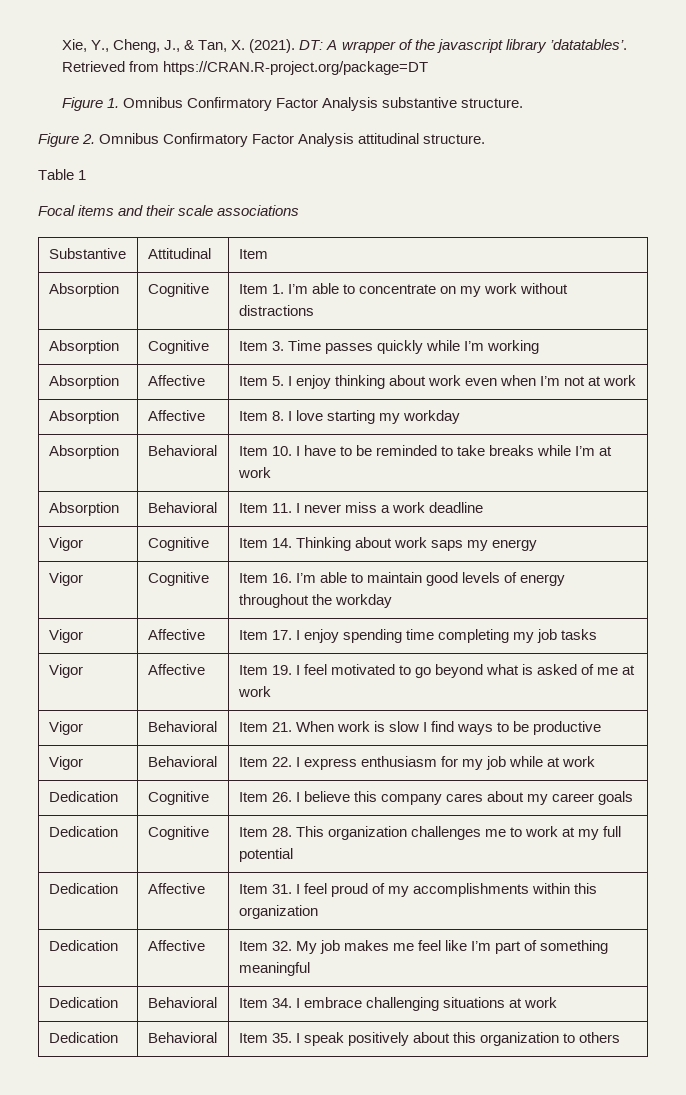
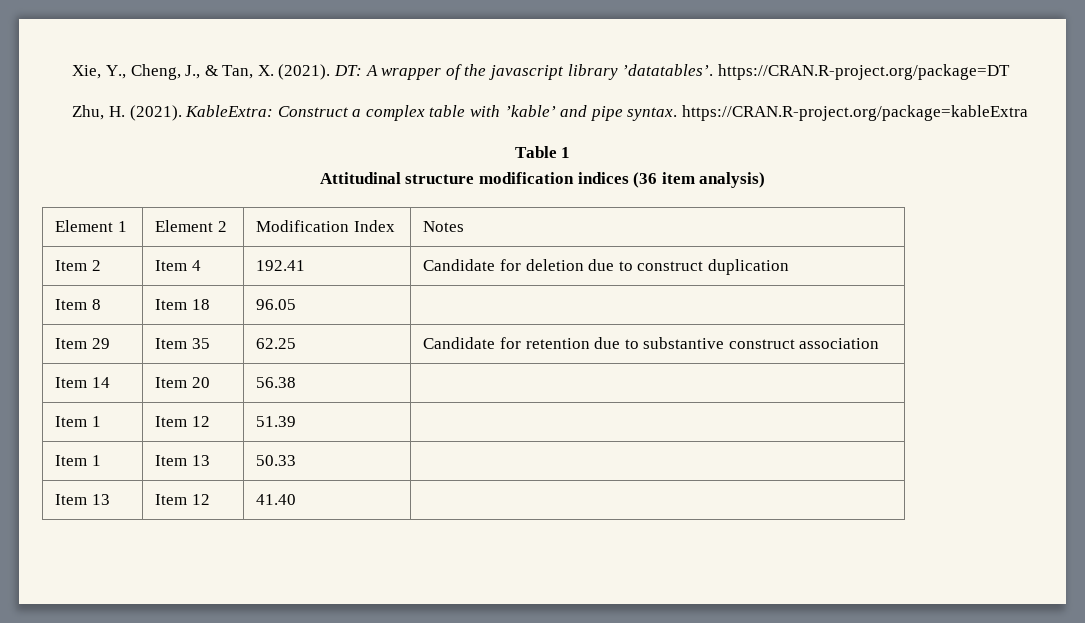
[62,61,160,72] Retrieved from -> (714, 70) none
[62,97,524,111] [38,133,486,147] [38,169,87,180] [38,205,300,216] [48,248,126,259] [147,248,211,259] [238,249,268,259] [48,283,119,297] [147,283,209,297] [238,283,569,297] [238,305,314,316] [48,340,119,354] [147,340,209,354] [238,340,539,354] [48,375,119,389] [147,375,205,386] [238,375,637,389] [48,410,119,424] [147,410,205,421] [238,410,460,424] [48,445,119,459] [147,445,217,456] [238,445,613,456] [237,467,271,478] [48,502,119,516] [147,502,217,513] [238,502,483,513] [48,537,83,551] [147,537,209,551] [238,537,537,551] [48,572,83,586] [147,572,209,586] [238,572,566,586] [238,594,392,608] [48,629,83,643] [147,629,205,640] [238,629,598,643] [48,664,83,678] [147,664,205,675] [238,664,636,678] [237,686,271,697] [48,721,83,735] [147,721,217,732] [238,721,602,735] [48,756,83,770] [147,756,217,767] [238,756,596,770] [48,791,118,802] [147,791,209,805] [238,791,634,805] [48,826,118,837] [147,826,209,840] [238,826,622,840] [238,848,293,862] [48,883,118,894] [147,883,205,894] [238,883,598,897] [238,905,318,919] [48,940,118,951] [147,940,205,951] [238,940,609,954] [238,962,310,976] [48,997,118,1008] [147,997,217,1008] [238,997,557,1011] [48,1032,118,1043] [147,1032,217,1043] [238,1032,621,1046] Figure 1. Omnibus Confirmatory Factor Analysis substantive structure. // Figure 2. Omnibus Confirmatory Factor Analysis attitudinal structure. // Table 1 // Focal items and their scale associations // Substantive | Attitudinal | Item // Absorption | Cognitive | Item 1. I’m able to concentrate on my work without distractions // Absorption | Cognitive | Item 3. Time passes quickly while I’m working // Absorption | Affective | Item 5. I enjoy thinking about work even when I’m not at work // Absorption | Affective | Item 8. I love starting my workday // Absorption | Behavioral | Item 10. I have to be reminded to take breaks while I’m at work // Absorption | Behavioral | Item 11. I never miss a work deadline // Vigor | Cognitive | Item 14. Thinking about work saps my energy // Vigor | Cognitive | Item 16. I’m able to maintain good levels of energy throughout the workday // Vigor | Affective | Item 17. I enjoy spending time completing my job tasks // Vigor | Affective | Item 19. I feel motivated to go beyond what is asked of me at work // Vigor | Behavioral | Item 21. When work is slow I find ways to be productive // Vigor | Behavioral | Item 22. I express enthusiasm for my job while at work // Dedication | Cognitive | Item 26. I believe this company cares about my career goals // Dedication | Cognitive | Item 28. This organization challenges me to work at my full potential // Dedication | Affective | Item 31. I feel proud of my accomplishments within this organization // Dedication | Affective | Item 32. My job makes me feel like I’m part of something meaningful // Dedication | Behavioral | Item 34. I embrace challenging situations at work // Dedication | Behavioral | Item 35. I speak positively about this organization to others -> [72,105,1028,121] [514,146,571,158] [319,172,766,188] [55,220,127,232] [155,220,227,232] [256,220,395,232] [423,221,465,232] [55,260,101,271] [155,260,201,271] [256,260,306,271] [423,259,789,275] [55,299,101,310] [155,299,210,310] [256,299,297,310] [55,338,110,349] [155,338,210,349] [256,338,297,349] [423,337,880,349] [55,377,110,388] [155,377,210,388] [256,377,297,388] [55,416,101,427] [155,416,210,427] [256,416,297,427] [55,455,101,466] [155,455,210,466] [256,455,297,466] [55,494,110,505] [155,494,210,505] [256,494,297,505] Zhu, H. (2021). KableExtra: Construct a complex table with ’kable’ and pipe syntax. https://CRAN.R-project.org/package=kableExtra // Table 1 // Attitudinal structure modification indices (36 item analysis) // Element 1 | Element 2 | Modification Index | Notes // Item 2 | Item 4 | 192.41 | Candidate for deletion due to construct duplication // Item 8 | Item 18 | 96.05 | // Item 29 | Item 35 | 62.25 | Candidate for retention due to substantive construct association // Item 14 | Item 20 | 56.38 | // Item 1 | Item 12 | 51.39 | // Item 1 | Item 13 | 50.33 | // Item 13 | Item 12 | 41.40 |

